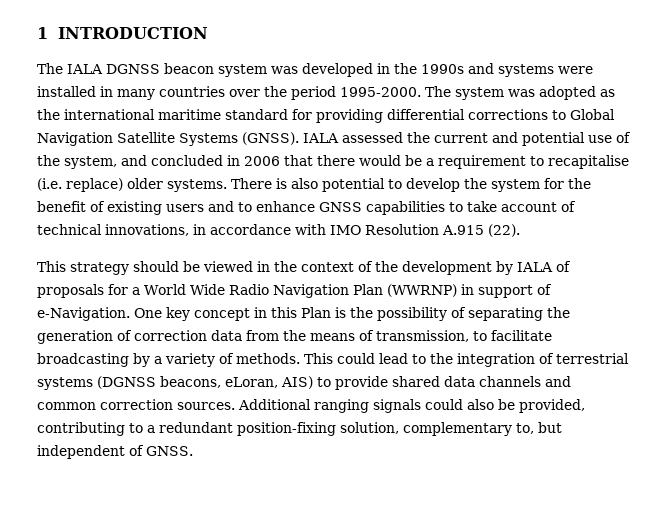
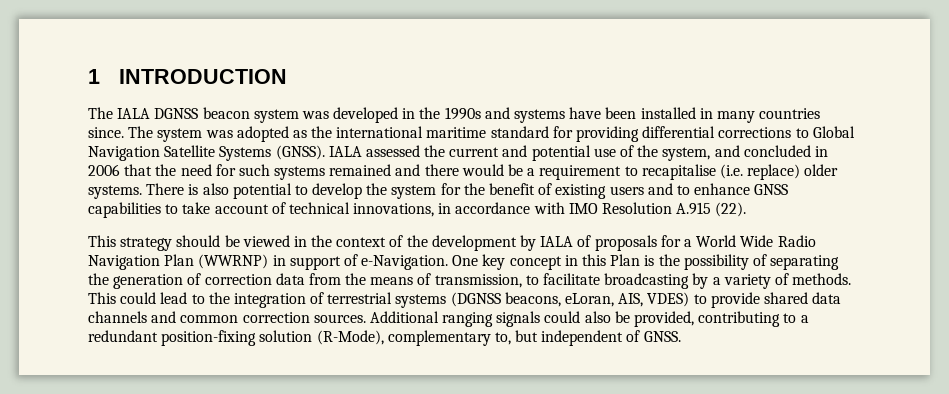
[558,66,593,74] were -> [569,107,637,119] have been
[229,86,421,100] over the period 1995-2000. -> [88,127,124,138] since.
(313, 160) none -> [155,164,421,180] the need for such systems remained and
[281,376,313,389] AIS) -> [618,292,690,307] AIS, VDES)
[340,422,399,434] solution, -> [259,330,384,345] solution (R-Mode),

